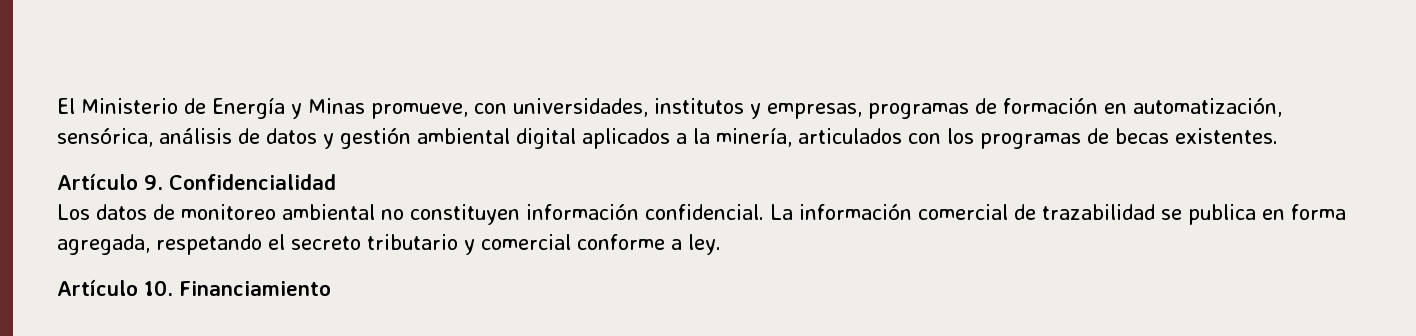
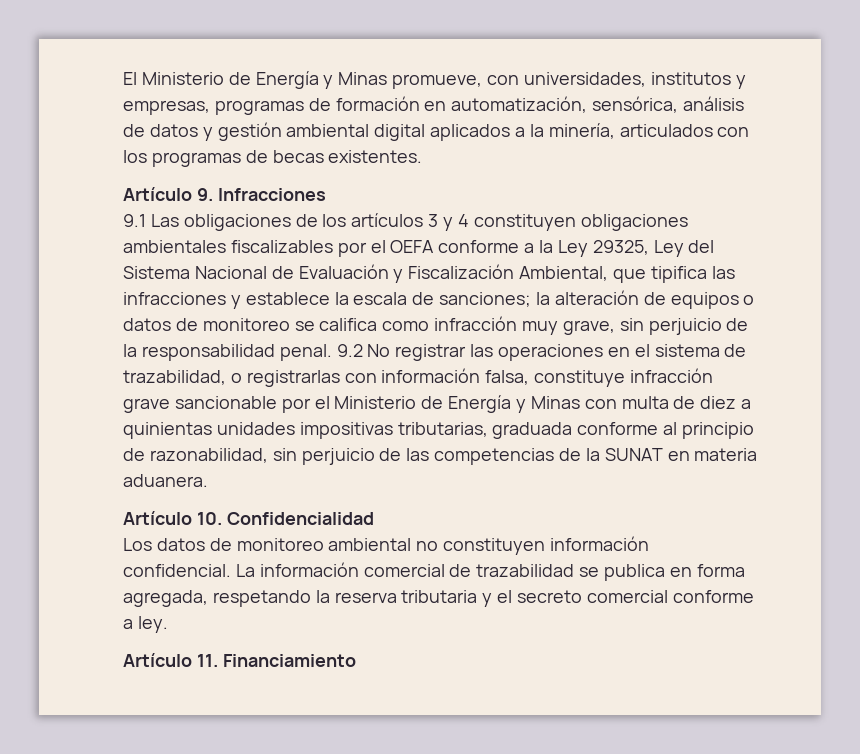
(163, 182) none -> [217,188,326,201] [123,213,688,231] [123,240,715,257] [123,264,735,283] [123,290,755,309] [123,316,749,335] [123,344,747,361] [123,368,714,387] [123,395,752,413] [123,422,755,439] [123,448,758,465] [123,474,208,487] [123,511,222,525] Infracciones // 9.1 Las obligaciones de los artículos 3 y 4 constituyen obligaciones ambientales fiscalizables por el OEFA conforme a la Ley 29325, Ley del Sistema Nacional de Evaluación y Fiscalización Ambiental, que tipifica las infracciones y establece la escala de sanciones; la alteración de equipos o datos de monitoreo se califica como infracción muy grave, sin perjuicio de la responsabilidad penal. 9.2 No registrar las operaciones en el sistema de trazabilidad, o registrarlas con información falsa, constituye infracción grave sancionable por el Ministerio de Energía y Minas con multa de diez a quinientas unidades impositivas tributarias, graduada conforme al principio de razonabilidad, sin perjuicio de las competencias de la SUNAT en materia aduanera. // Artículo 10.
[268,234,475,255] el secreto tributario y -> [315,590,583,607] la reserva tributaria y el secreto
[144,280,173,296] 10. -> [196,654,218,667] 11.

